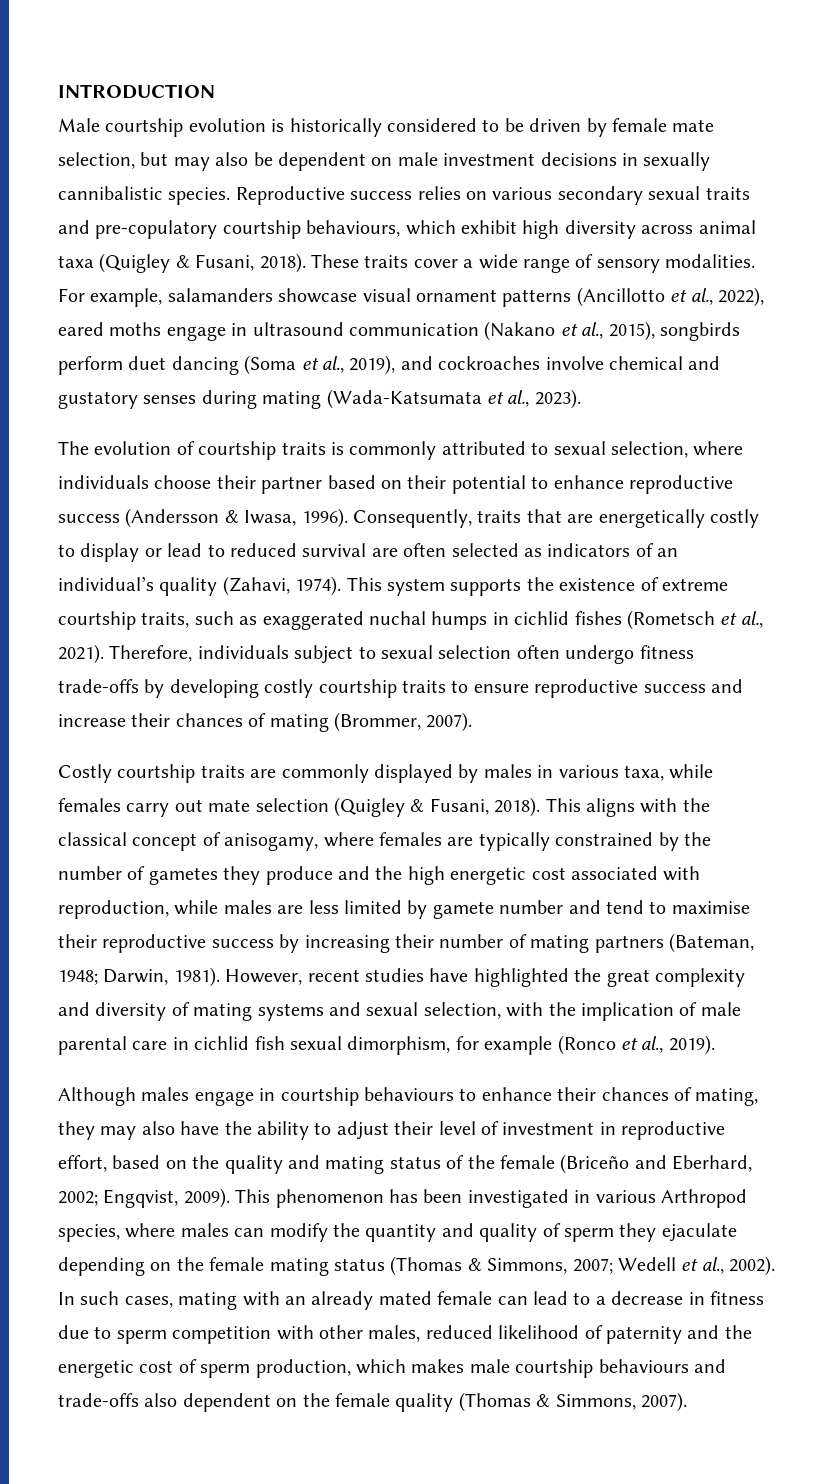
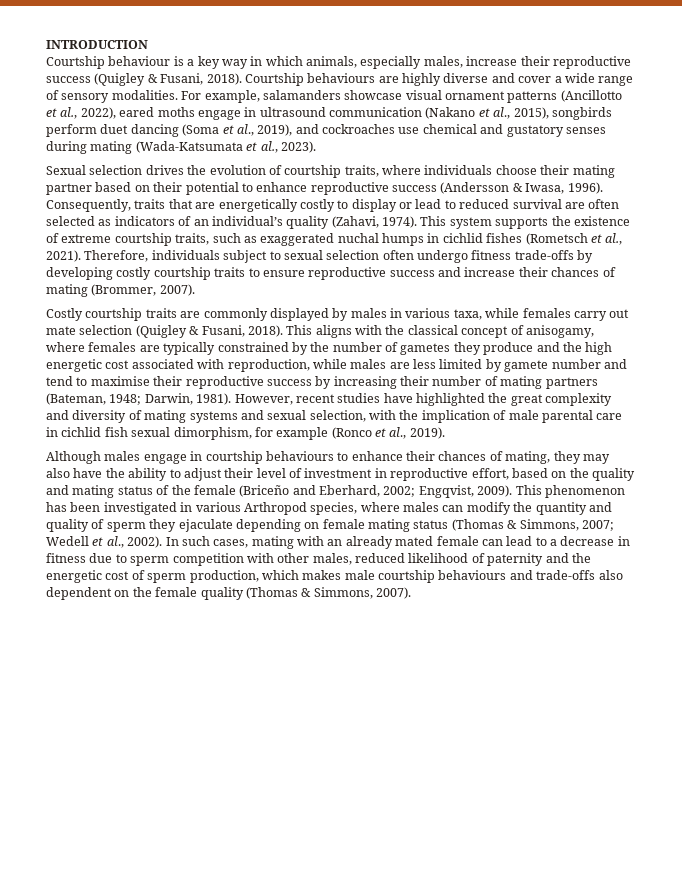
[58,118,715,137] [58,152,711,171] [58,186,750,205] [58,220,756,239] [58,253,409,273] Male courtship evolution is historically considered to be driven by female mate selection, but may also be dependent on male investment decisions in sexually cannibalistic species. Reproductive success relies on various secondary sexual traits and pre-copulatory courtship behaviours, which exhibit high diversity across animal taxa (Quigley & Fusani, 2018). These traits -> [46,56,631,69] [46,73,515,86] Courtship behaviour is a key way in which animals, especially males, increase their reproductive success (Quigley & Fusani, 2018). Courtship behaviours are highly diverse and
[545,356,604,370] involve -> [398,127,420,134] use
[58,441,688,460] The evolution of courtship traits is commonly attributed to sexual selection, -> [46,165,379,178] Sexual selection drives the evolution of courtship traits,
(256, 482) none -> [572,165,615,178] mating
[176,1257,204,1271] the -> (320, 525) none

